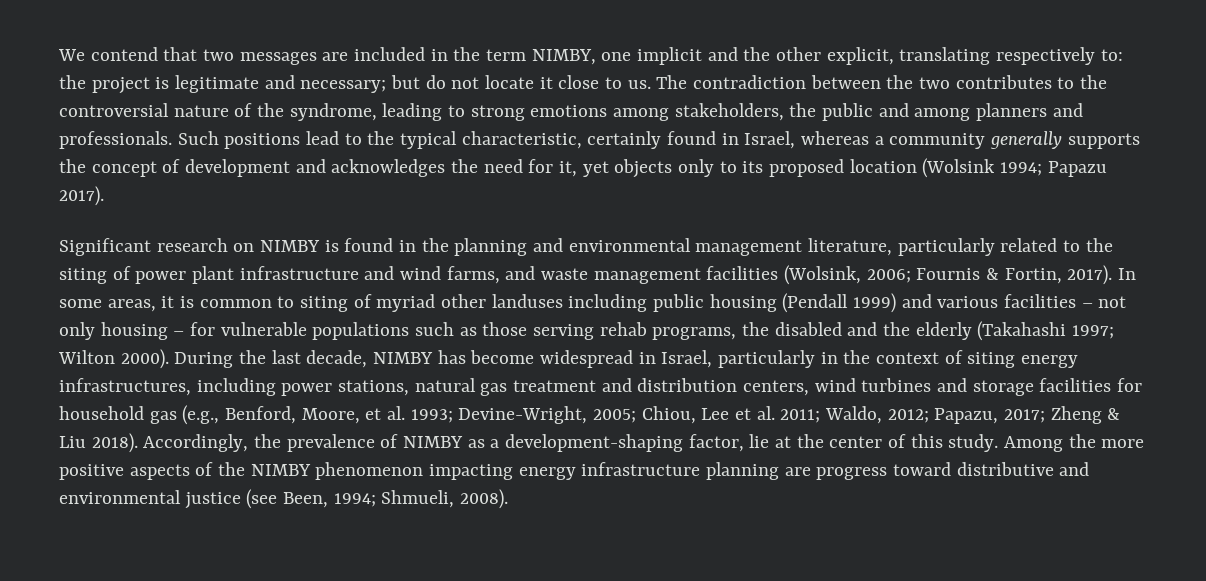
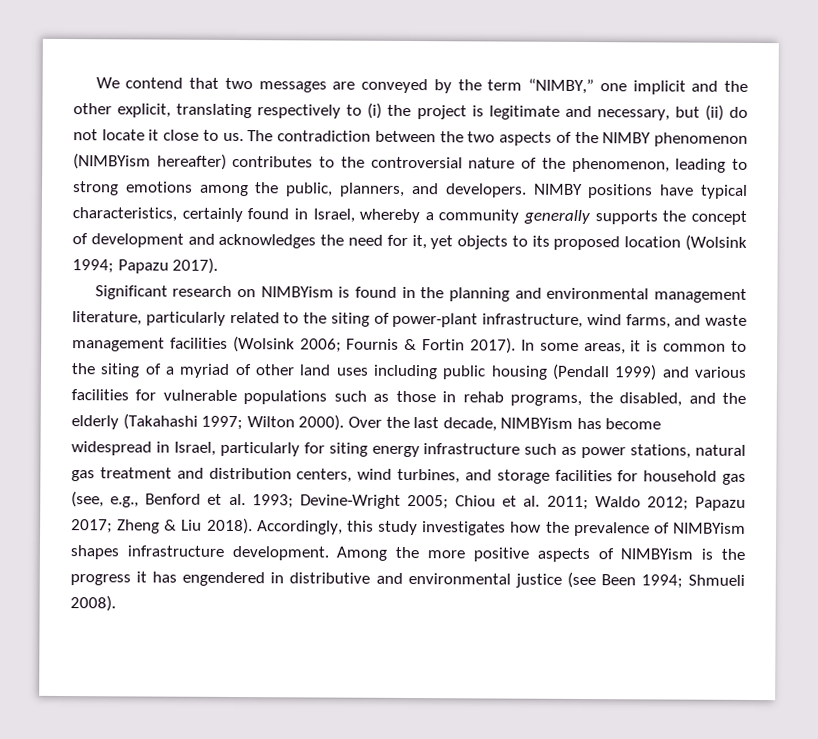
[354,47,448,61] included in -> [361,78,452,94] conveyed by
[531,49,596,65] NIMBY, -> [528,78,595,95] “NIMBY,”
[1100,49,1123,61] to: -> [346,102,383,119] to (i)
[300,75,421,93] necessary; but -> [596,104,724,121] necessary, but (ii)
(951, 83) none -> [499,131,749,147] [73,153,227,170] aspects of the NIMBY phenomenon (NIMBYism hereafter)
[289,103,377,121] syndrome, -> [571,157,670,173] phenomenon,
[674,103,1083,121] [59,131,582,149] stakeholders, the public and among planners and professionals. Such positions lead to the typical characteristic, -> [255,182,749,199] [72,207,177,222] the public, planners, and developers. NIMBY positions have typical characteristics,
[801,131,870,145] whereas -> [359,208,421,224] whereby
[678,159,715,177] only -> (509, 242) none
[260,240,321,252] NIMBY -> [260,286,334,298] NIMBYism
[135,266,395,284] power plant infrastructure and -> [392,312,583,328] power-plant infrastructure,
[784,265,862,285] (Wolsink, -> [232,335,295,353] (Wolsink
[1004,268,1062,284] Fortin, -> [422,339,466,351] Fortin
[300,294,563,312] siting of myriad other landuses -> [71,363,369,378] the siting of a myriad of other land uses
[1081,296,1127,308] [59,322,185,340] – not only housing – -> (129, 395) none
[533,324,595,340] serving -> [442,391,457,403] in
[774,322,842,336] disabled -> [619,392,683,407] disabled,
[174,352,234,368] During -> [347,416,382,428] Over
[373,352,434,364] NIMBY -> [500,417,574,429] NIMBYism
[820,350,1079,368] [59,378,276,396] in the context of siting energy infrastructures, including -> [303,442,578,458] for siting energy infrastructure such as
[861,378,932,392] turbines -> [397,468,460,484] turbines,
[182,405,999,425] (e.g., Benford, Moore, et al. 1993; Devine‐Wright, 2005; Chiou, Lee et al. 2011; Waldo, 2012; Papazu, -> [71,491,746,511] (see, e.g., Benford et al. 1993; Devine‐Wright 2005; Chiou et al. 2011; Waldo 2012; Papazu
[254,434,999,452] the prevalence of NIMBY as a development-shaping factor, lie at the center of this study. -> [346,520,746,537] [70,545,329,561] this study investigates how the prevalence of NIMBYism shapes infrastructure development.
[218,462,952,480] the NIMBY phenomenon impacting energy infrastructure planning are progress toward -> [620,548,746,560] [70,571,285,587] NIMBYism is the progress it has engendered in
[283,490,455,508] Been, 1994; Shmueli, -> [600,574,746,589] Been 1994; Shmueli

